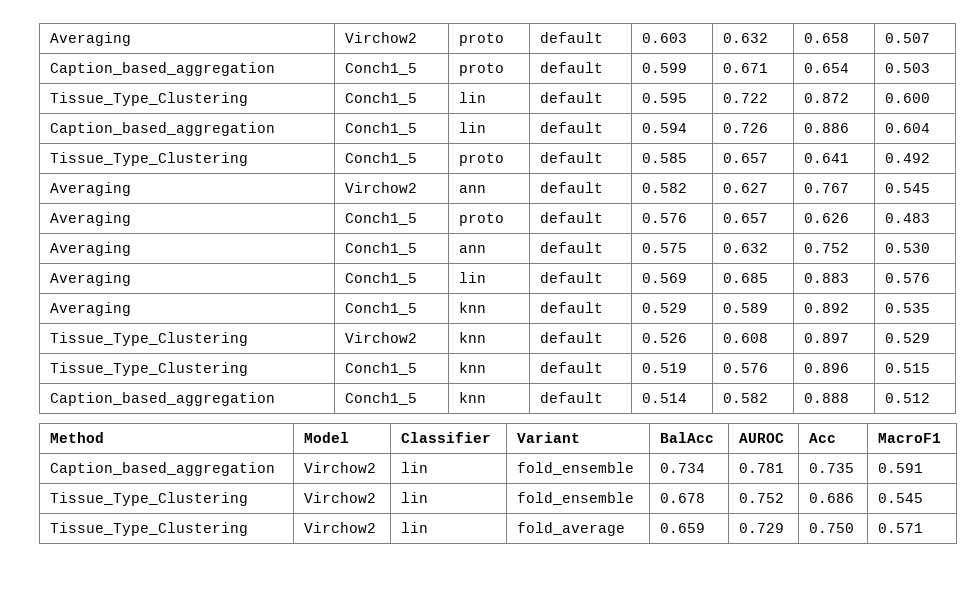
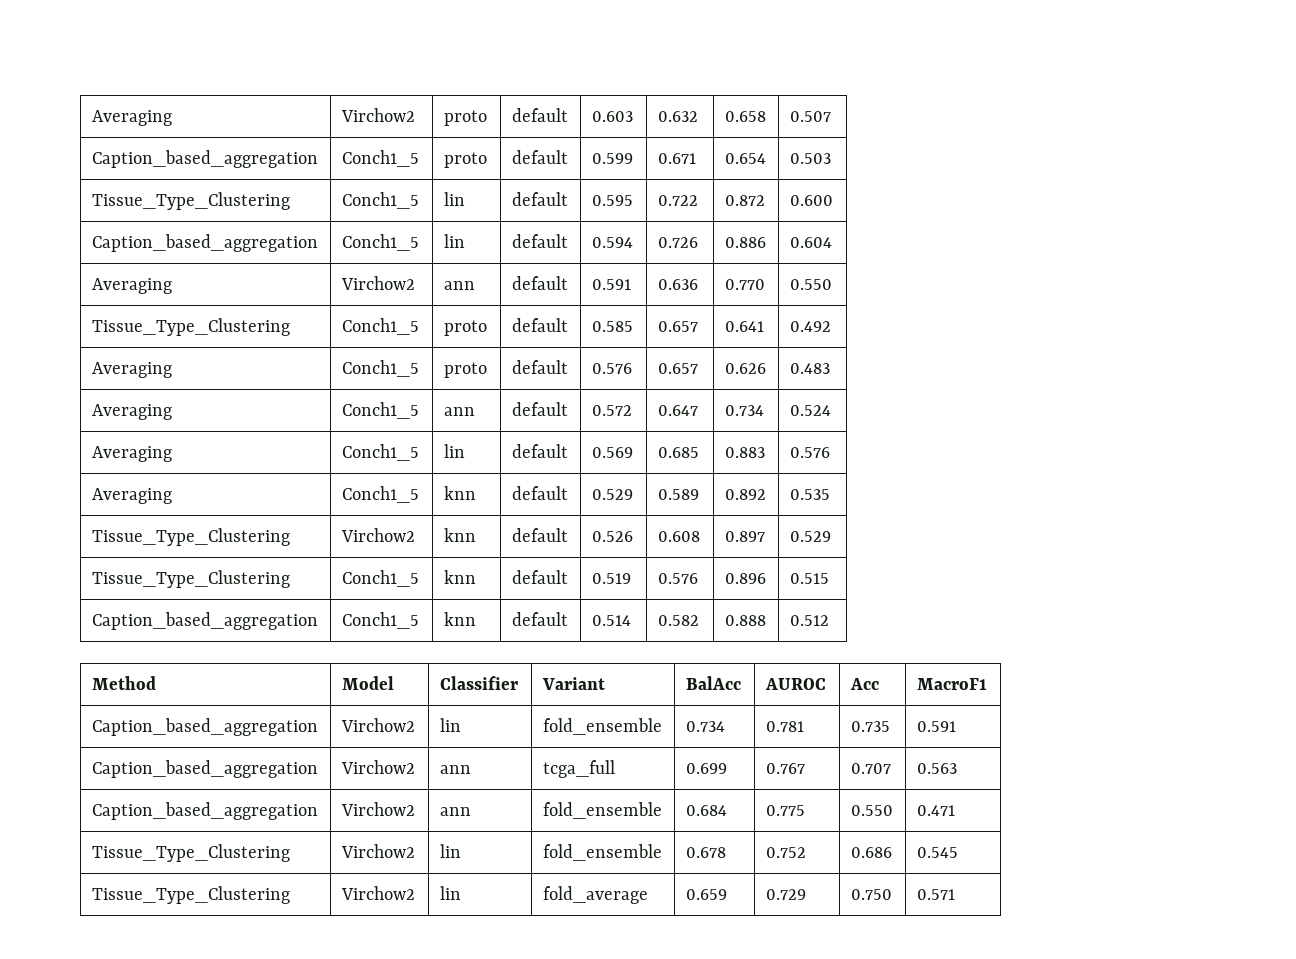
(930, 128) none -> [91,278,172,294] [340,276,415,290] [443,281,475,290] [511,276,568,290] [591,279,631,290] [657,279,698,290] [724,279,765,290] [789,279,832,290] // Averaging | Virchow2 | ann | default | 0.591 | 0.636 | 0.770 | 0.550
[49,182,131,196] [344,182,417,193] [458,185,486,193] [539,182,603,193] [641,183,687,193] [722,183,768,193] [803,183,849,193] [884,183,930,193] // Averaging | Virchow2 | ann | default | 0.582 | 0.627 | 0.767 | 0.545 -> (831, 326) none
[641,243,687,253] [722,243,768,253] [803,243,849,253] [884,243,930,253] 0.575 | 0.632 | 0.752 | 0.530 -> [591,405,632,416] [657,405,698,416] [724,405,764,416] [789,405,831,416] 0.572 | 0.647 | 0.734 | 0.524
(923, 468) none -> [91,760,318,778] [340,760,415,774] [439,765,471,774] [542,760,615,778] [685,763,727,774] [765,763,805,774] [850,763,891,774] [916,763,957,774] [91,802,318,820] [340,802,415,816] [439,807,471,816] [542,802,662,819] [685,805,727,816] [765,805,805,816] [850,805,893,816] [916,805,955,816] // Caption_based_aggregation | Virchow2 | ann | tcga_full | 0.699 | 0.767 | 0.707 | 0.563 // Caption_based_aggregation | Virchow2 | ann | fold_ensemble | 0.684 | 0.775 | 0.550 | 0.471

